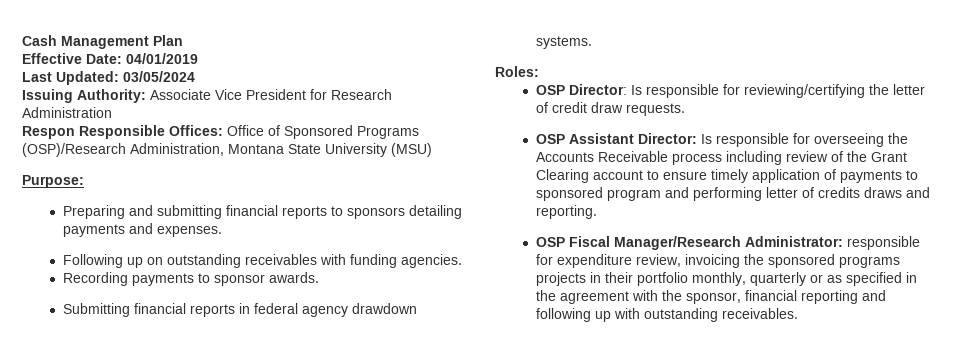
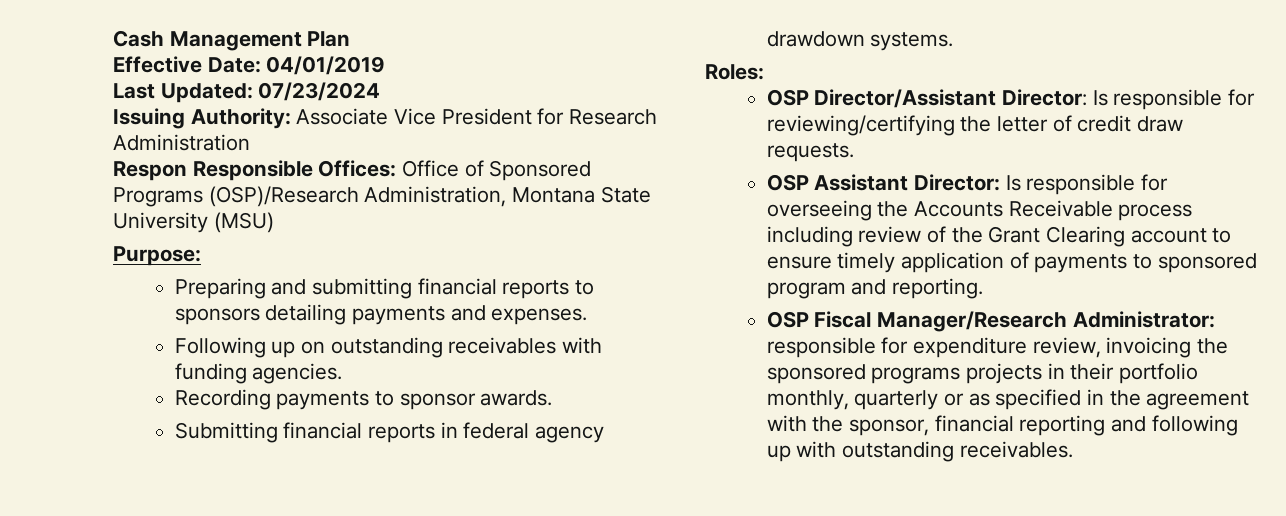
[123,71,195,82] 03/05/2024 -> [258,82,381,101] 07/23/2024
(565, 90) none -> [814,89,997,108] Director/Assistant
[692,187,930,201] performing letter of credits draws and -> (887, 287) none

